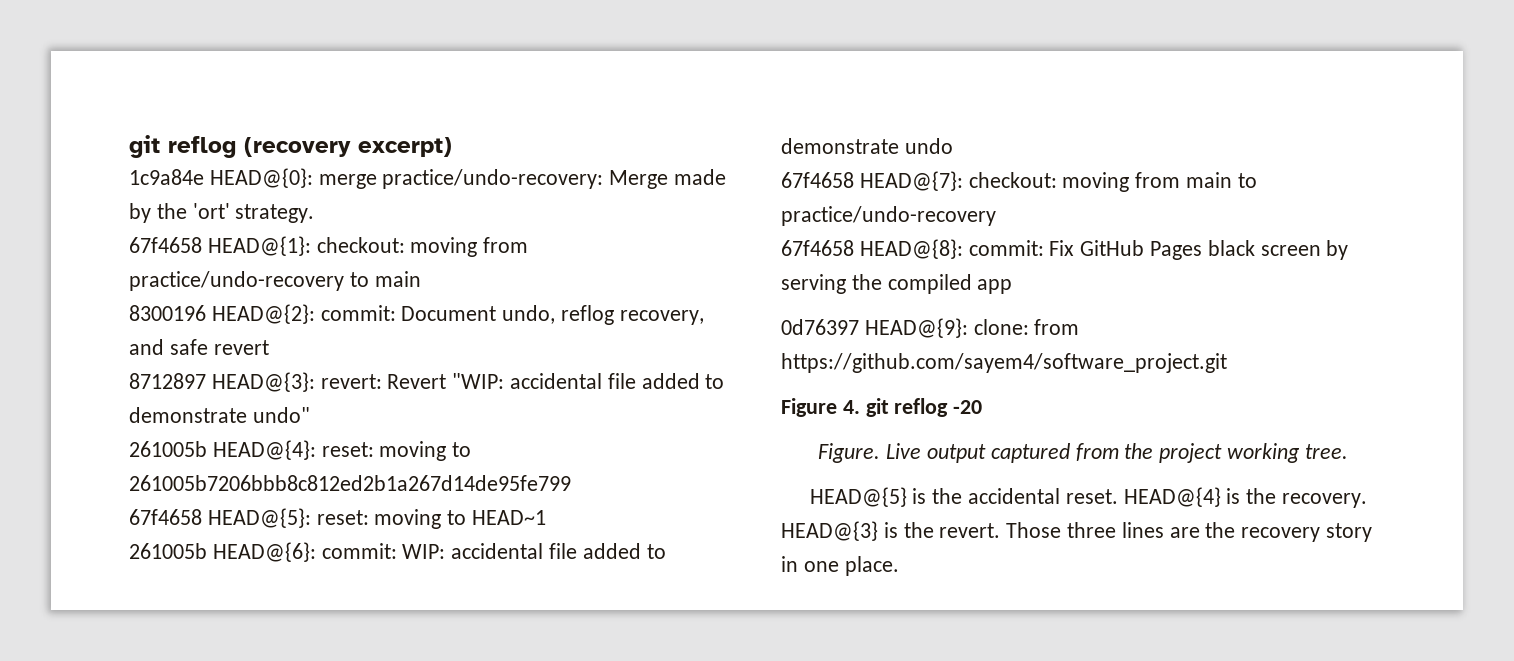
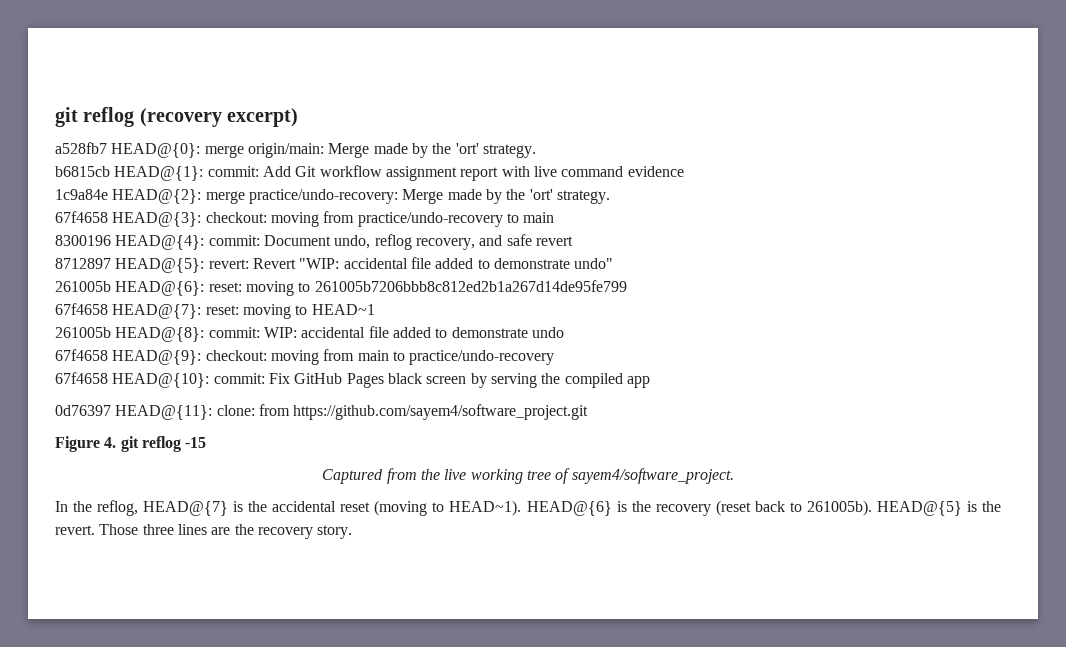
(452, 147) none -> [55,142,536,158] [55,165,684,181] // a528fb7 HEAD@{0}: merge origin/main: Merge made by the 'ort' strategy. // b6815cb HEAD@{1}: commit: Add Git workflow assignment report with live command evidence
[209,168,313,188] HEAD@{0}: -> [112,189,202,204] HEAD@{2}:
[207,236,311,256] HEAD@{1}: -> [112,212,202,227] HEAD@{3}:
[211,304,315,324] HEAD@{2}: -> [115,235,205,250] HEAD@{4}:
[211,372,315,392] HEAD@{3}: -> [115,258,205,273] HEAD@{5}:
[212,440,316,460] HEAD@{4}: -> [115,281,205,296] HEAD@{6}:
[207,508,311,528] HEAD@{5}: -> [112,304,202,319] HEAD@{7}:
[212,542,316,562] HEAD@{6}: -> [115,327,205,342] HEAD@{8}:
[859,171,963,191] HEAD@{7}: -> [112,350,202,365] HEAD@{9}:
[859,239,963,259] HEAD@{8}: -> [112,373,210,388] HEAD@{10}:
[864,318,968,338] HEAD@{9}: -> [115,405,213,420] HEAD@{11}:
[953,400,983,414] [818,443,1348,463] [809,487,1368,508] [781,521,878,541] -20 // Figure. Live output captured from the project working tree. // HEAD@{5} is the accidental reset. HEAD@{4} is the recovery. HEAD@{3} -> [185,437,207,448] [322,468,734,484] [55,500,962,516] -15 // Captured from the live working tree of sayem4/software_project. // In the reflog, HEAD@{7} is the accidental reset (moving to HEAD~1). HEAD@{6} is the recovery (reset back to 261005b). HEAD@{5}
[1326,523,1373,542] [781,556,899,576] story in one place. -> [317,525,353,539] story.

